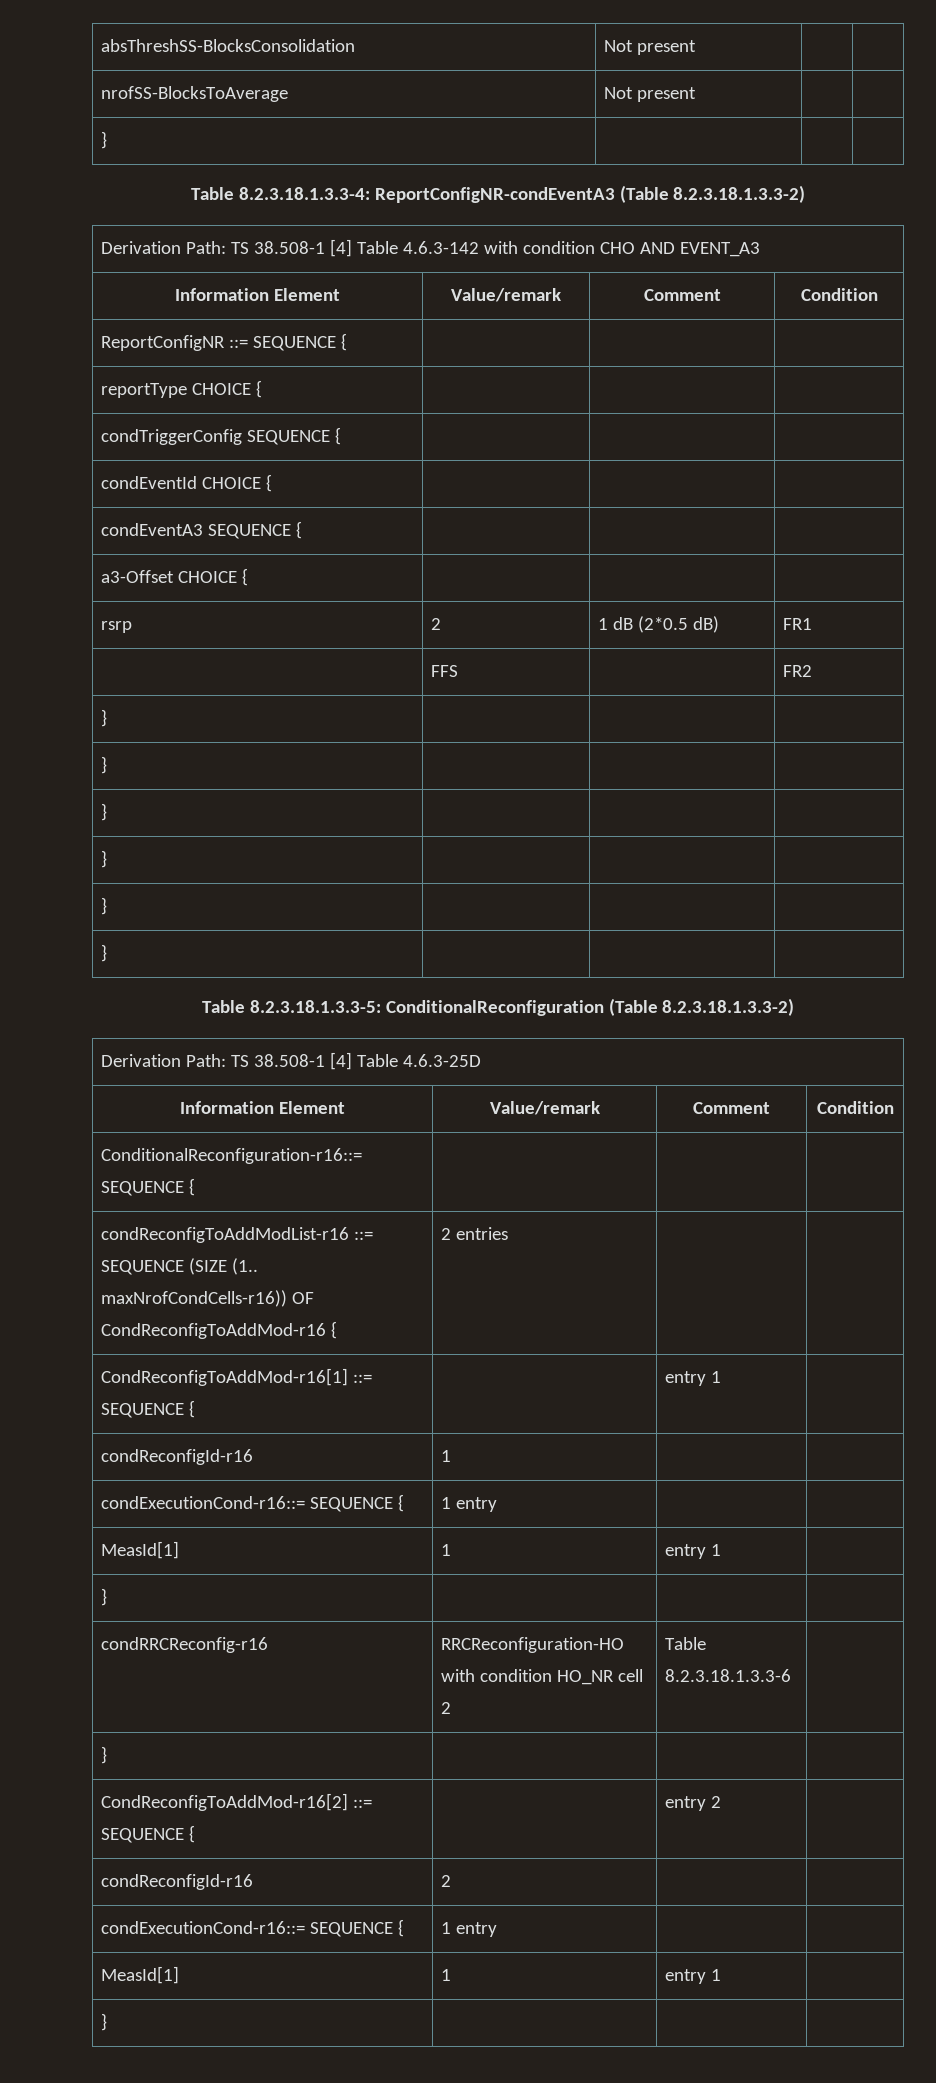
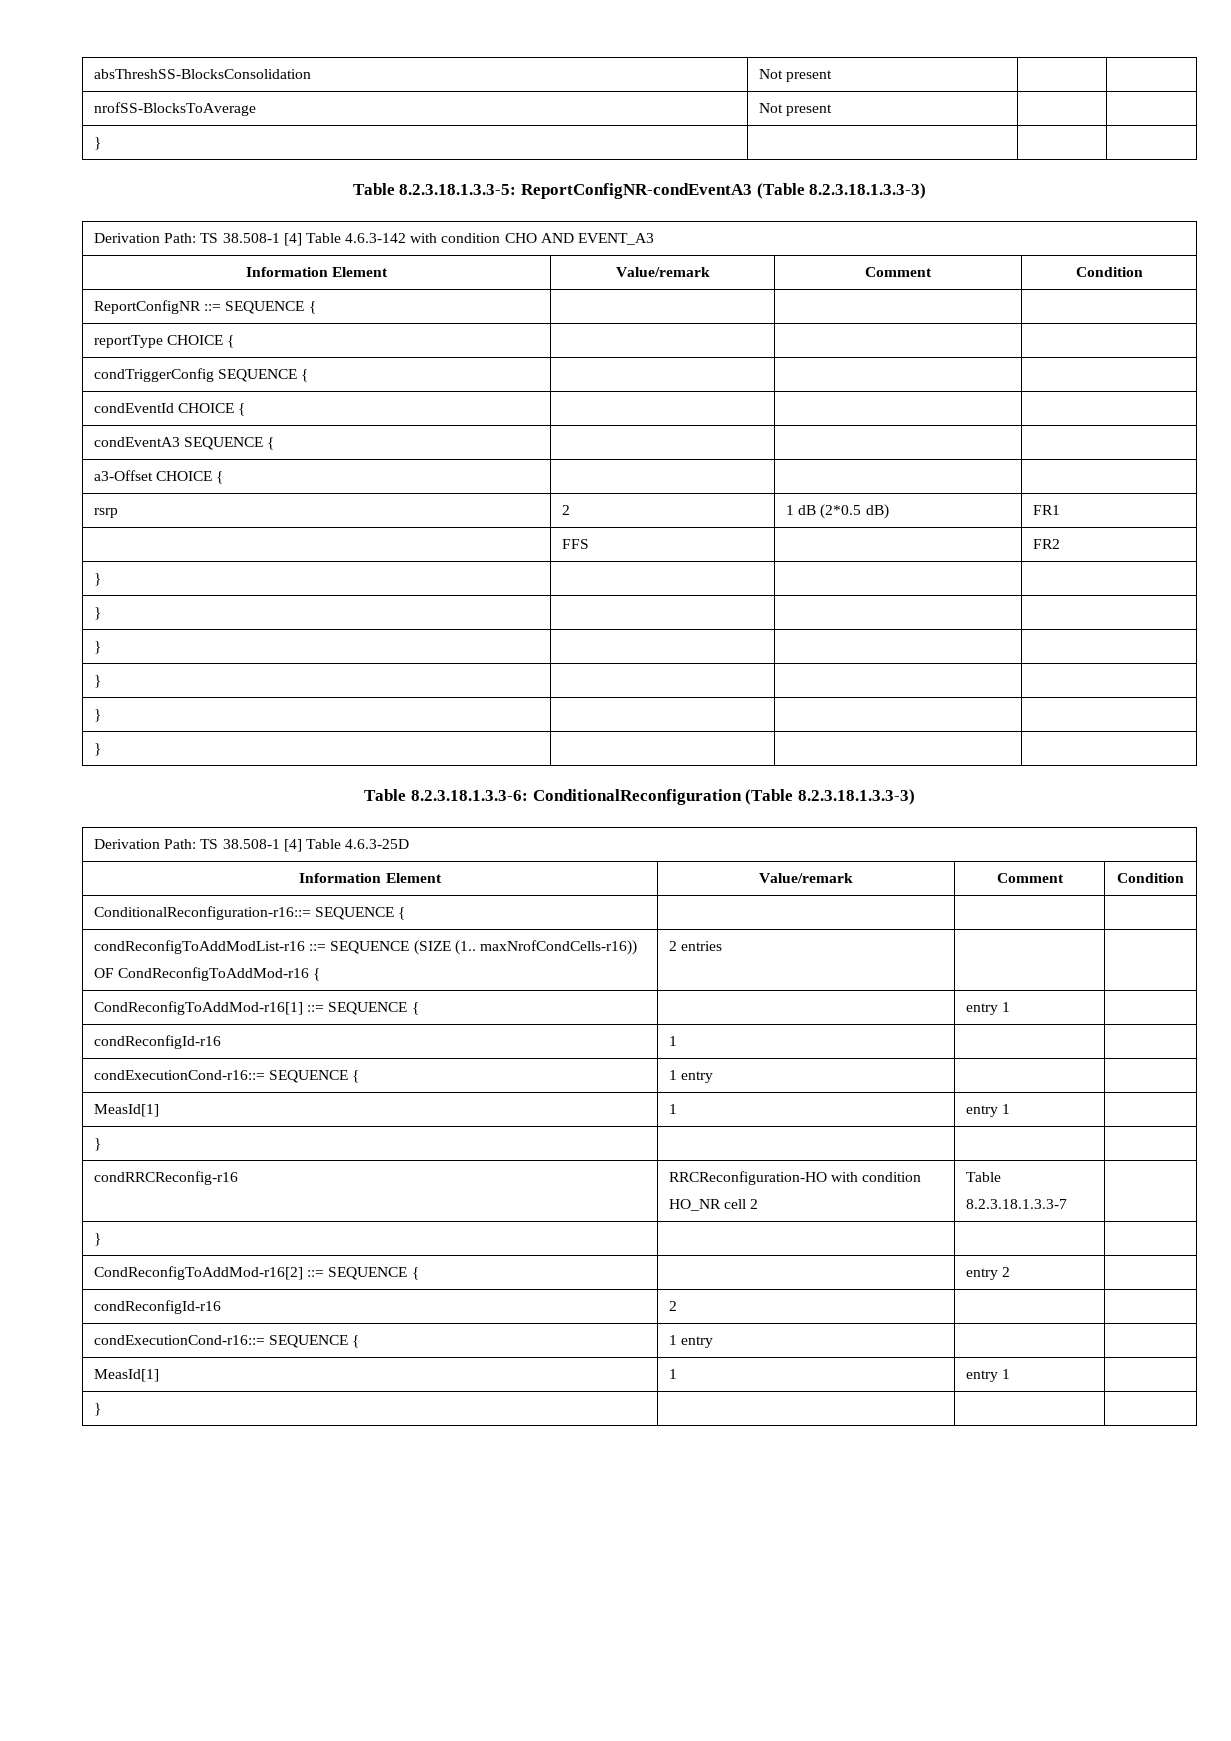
[238,187,370,200] 8.2.3.18.1.3.3-4: -> [399,184,517,195] 8.2.3.18.1.3.3-5:
[673,185,806,203] 8.2.3.18.1.3.3-2) -> [809,183,927,199] 8.2.3.18.1.3.3-3)
[249,1000,381,1013] 8.2.3.18.1.3.3-5: -> [410,790,528,801] 8.2.3.18.1.3.3-6:
[662,998,795,1016] 8.2.3.18.1.3.3-2) -> [797,789,915,805] 8.2.3.18.1.3.3-3)
[665,1669,792,1682] 8.2.3.18.1.3.3-6 -> [965,1199,1067,1209] 8.2.3.18.1.3.3-7

